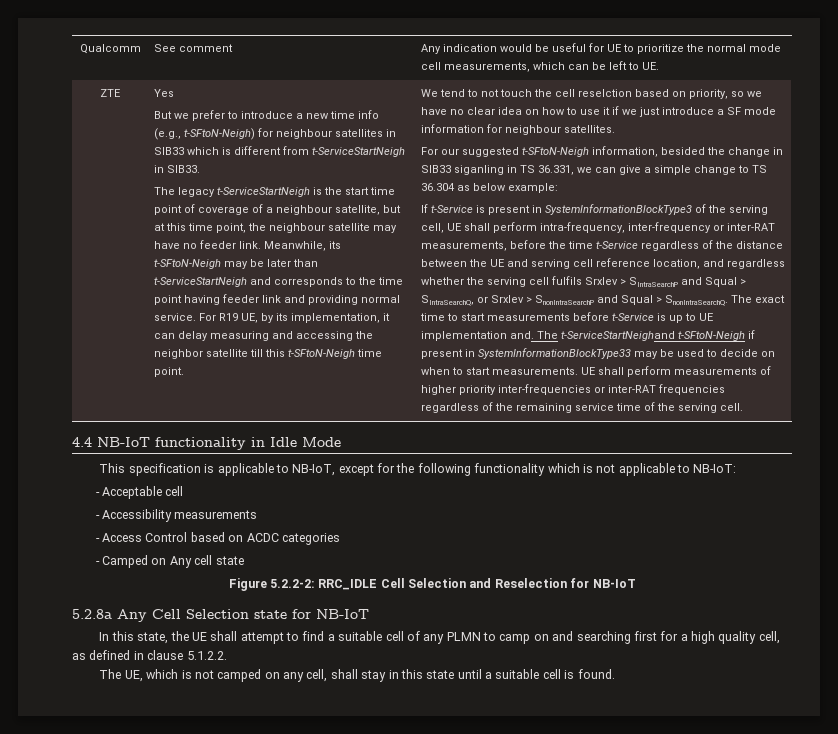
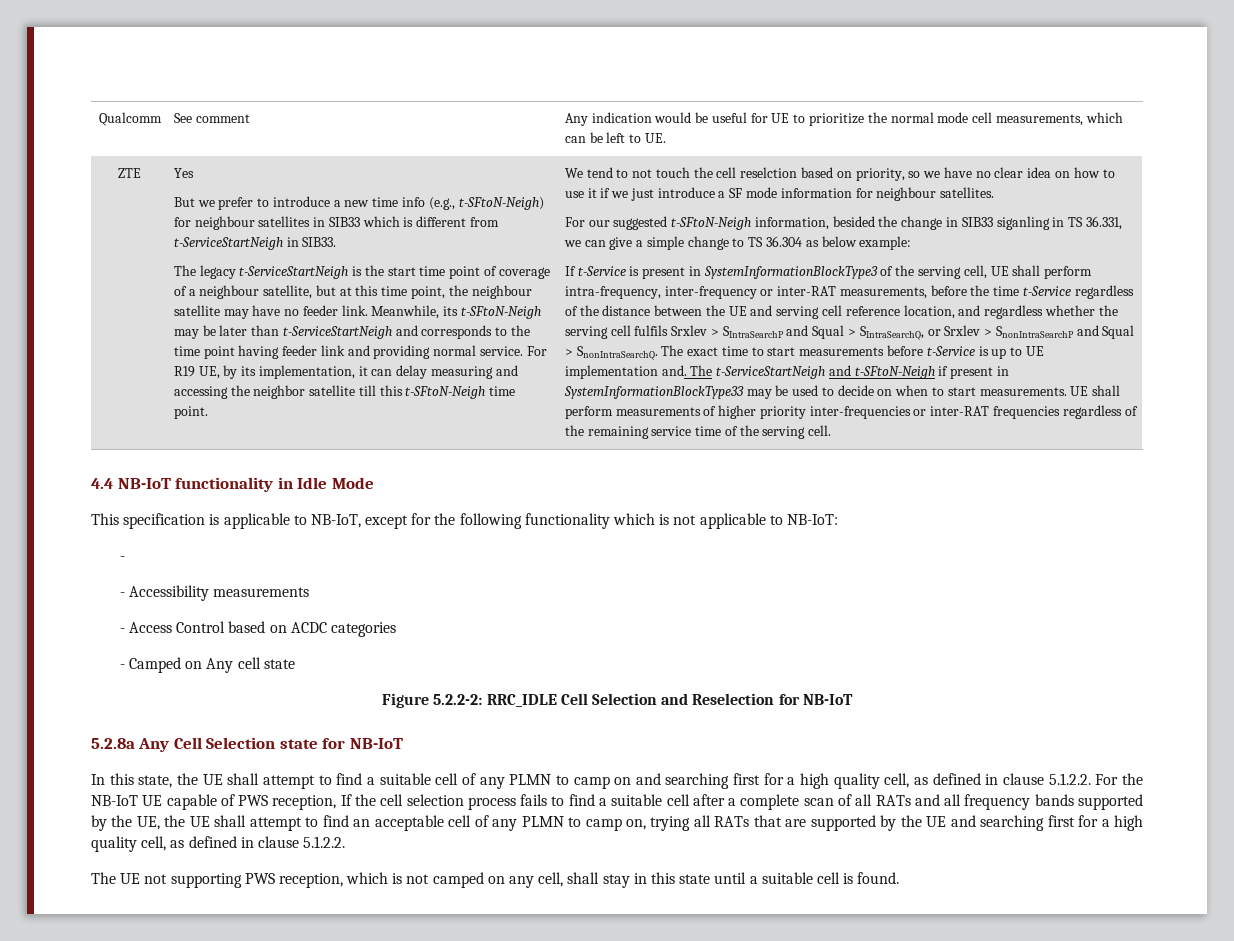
[560,331,675,341] t-ServiceStartNeighand -> [716,365,851,379] t-ServiceStartNeigh and
[102,486,184,499] Acceptable cell -> (125, 558) none
[99,669,143,682] // The UE, -> [1095,773,1143,785] [91,794,1144,810] [91,815,1143,831] [91,836,346,852] [91,872,343,888] For the NB-IoT UE capable of PWS reception, If the cell selection process fails to find a suitable cell after a complete scan of all RATs and all frequency bands supported by the UE, the UE shall attempt to find an acceptable cell of any PLMN to camp on, trying all RATs that are supported by the UE and searching first for a high quality cell, as defined in clause 5.1.2.2. // The UE not supporting PWS reception,

